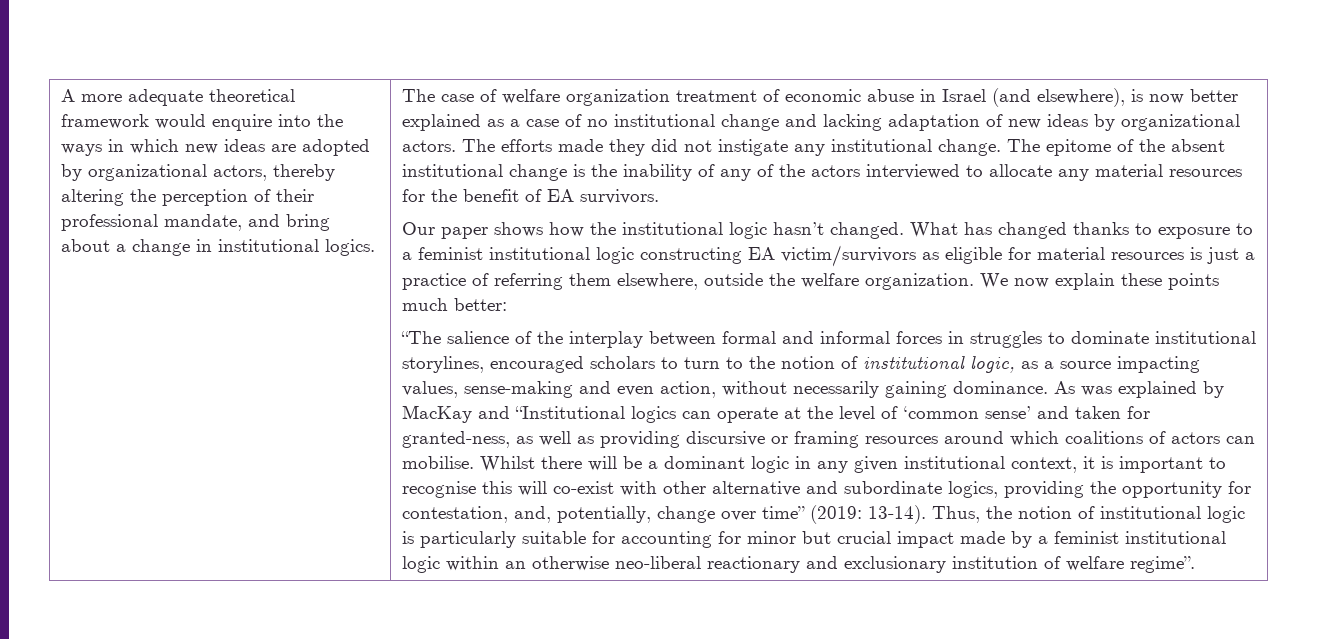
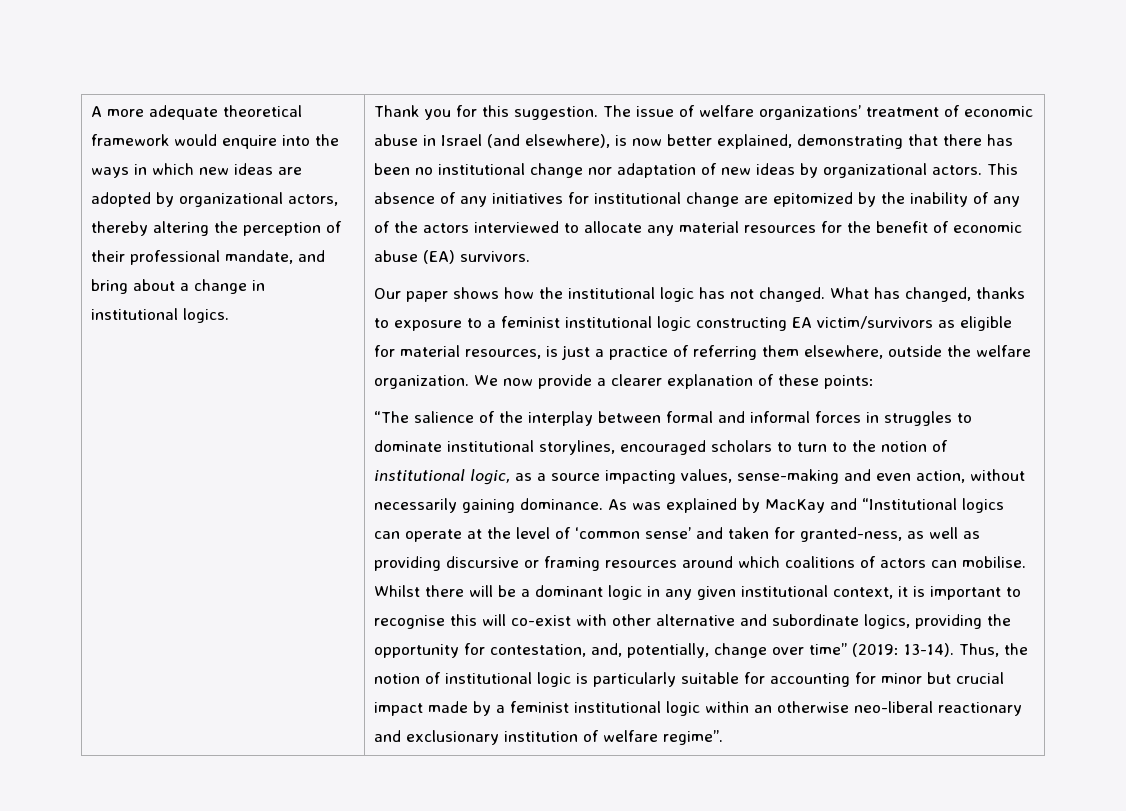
[401,89,670,106] The case of welfare organization -> [374,105,862,120] Thank you for this suggestion. The issue of welfare organizations’
[401,114,582,131] explained as a case of -> [717,134,1014,149] [374,163,411,175] explained, demonstrating that there has been
[784,114,882,131] and lacking -> [588,167,613,175] nor
[461,139,1225,156] [401,164,585,181] The efforts made they did not instigate any institutional change. The epitome of the absent institutional change is -> [987,163,1019,175] [374,192,877,207] This absence of any initiatives for institutional change are epitomized by
[546,189,574,202] EA -> [953,222,1023,233] [374,250,456,264] economic abuse (EA)
[772,222,824,235] hasn’t -> [699,287,755,299] has not
[997,222,1067,239] changed -> [905,287,972,302] changed,
[1110,252,1184,260] resources -> [465,349,542,359] resources,
[1054,273,1219,290] [401,298,507,311] explain these points much better: -> [538,374,875,389] provide a clearer explanation of these points:

